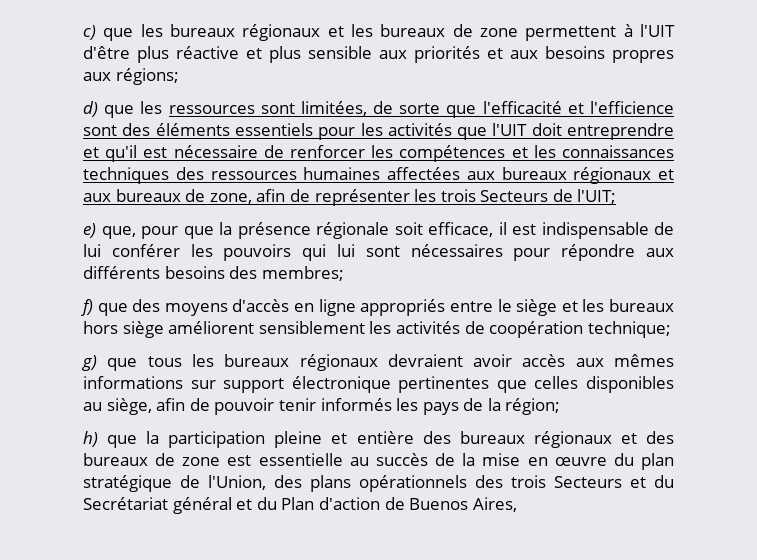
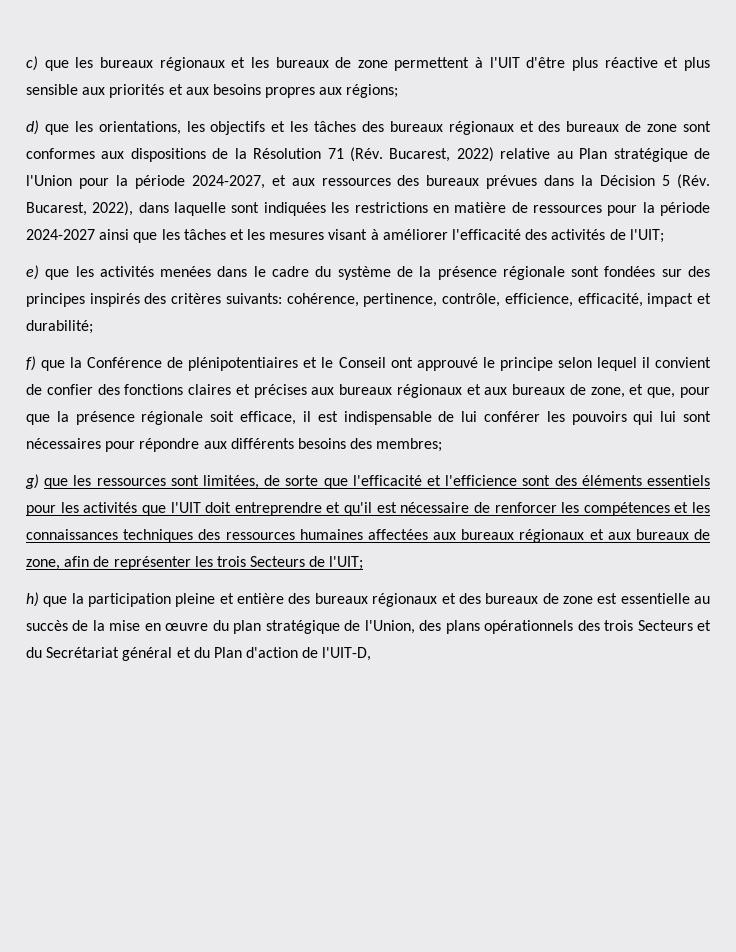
(163, 107) none -> [98,121,711,135] [26,147,711,162] [26,174,710,189] [26,201,710,216] [26,229,664,243] [26,265,710,280] [26,293,712,307] [26,320,93,334] [26,356,711,371] [26,384,710,398] [26,411,711,425] [26,438,443,452] [25,474,92,489] orientations, les objectifs et les tâches des bureaux régionaux et des bureaux de zone sont conformes aux dispositions de la Résolution 71 (Rév. Bucarest, 2022) relative au Plan stratégique de l'Union pour la période 2024-2027, et aux ressources des bureaux prévues dans la Décision 5 (Rév. Bucarest, 2022), dans laquelle sont indiquées les restrictions en matière de ressources pour la période 2024-2027 ainsi que les tâches et les mesures visant à améliorer l'efficacité des activités de l'UIT; // e) que les activités menées dans le cadre du système de la présence régionale sont fondées sur des principes inspirés des critères suivants: cohérence, pertinence, contrôle, efficience, efficacité, impact et durabilité; // f) que la Conférence de plénipotentiaires et le Conseil ont approuvé le principe selon lequel il convient de confier des fonctions claires et précises aux bureaux régionaux et aux bureaux de zone, et que, pour que la présence régionale soit efficace, il est indispensable de lui conférer les pouvoirs qui lui sont nécessaires pour répondre aux différents besoins des membres; // g) que les
[83,222,674,239] [83,244,674,261] [83,266,344,281] [81,299,674,316] [83,321,671,338] [81,354,674,371] [83,376,674,393] [83,398,561,415] // e) que, pour que la présence régionale soit efficace, il est indispensable de lui conférer les pouvoirs qui lui sont nécessaires pour répondre aux différents besoins des membres; // f) que des moyens d'accès en ligne appropriés entre le siège et les bureaux hors siège améliorent sensiblement les activités de coopération technique; // g) que tous les bureaux régionaux devraient avoir accès aux mêmes informations sur support électronique pertinentes que celles disponibles au siège, afin de pouvoir tenir informés les pays de la région; -> (364, 563) none
[409,497,517,512] Buenos Aires, -> [322,647,372,661] l'UIT-D,

